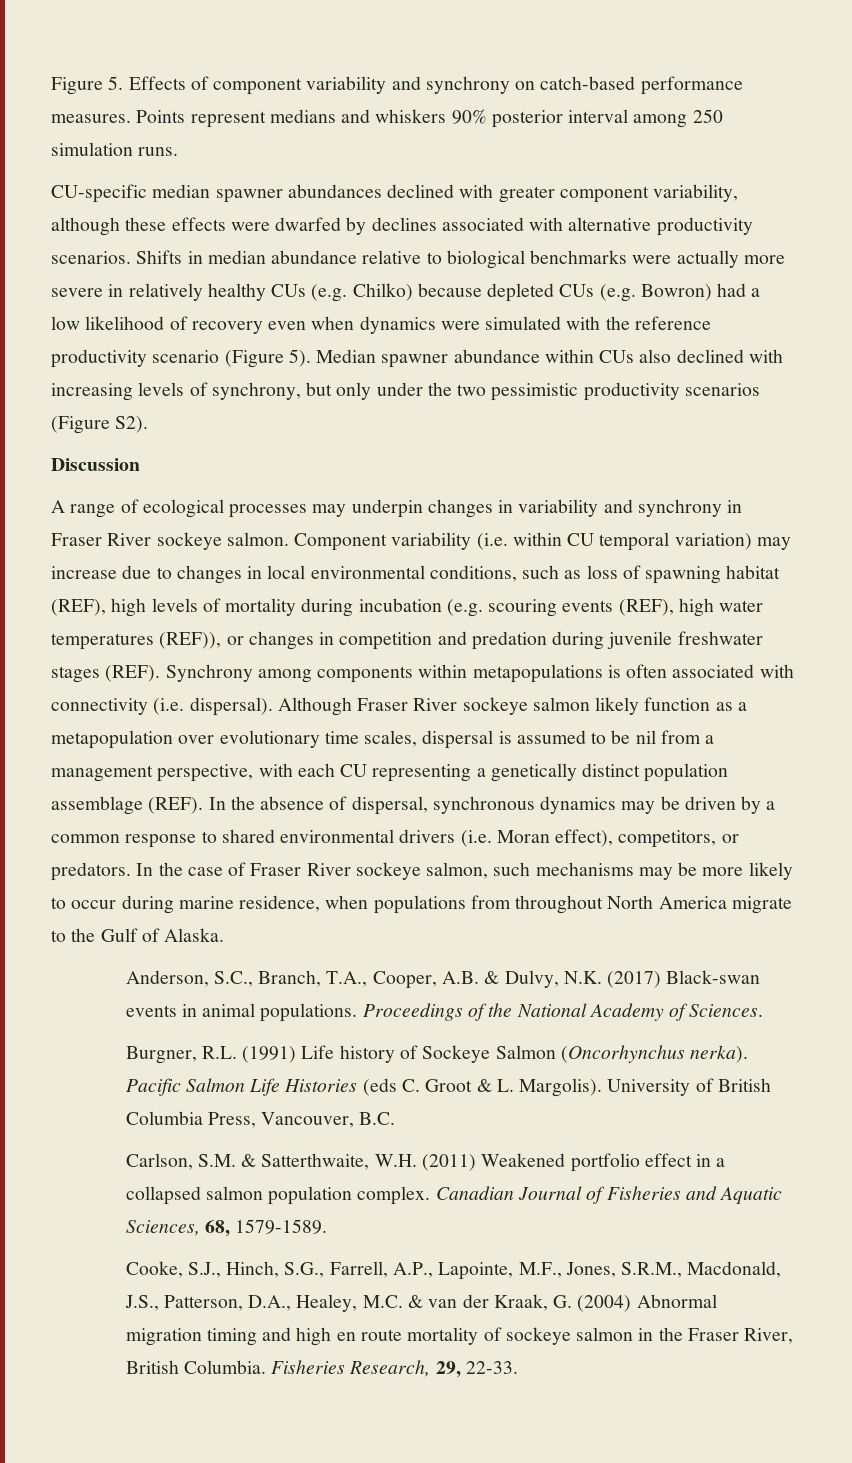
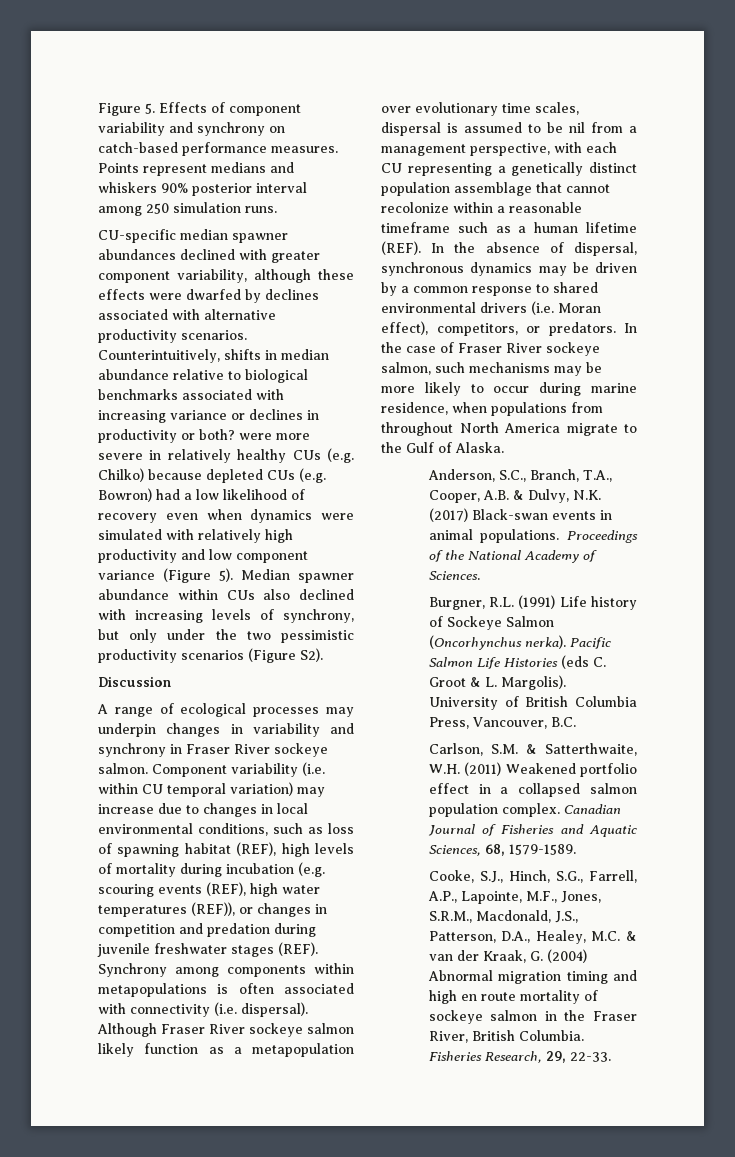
[136,250,183,264] Shifts -> [98,349,261,363] Counterintuitively, shifts
[632,250,739,268] were actually -> [182,389,284,400] [98,409,319,423] [98,429,272,443] associated with increasing variance or declines in productivity or both? were
[605,316,711,330] [51,349,220,368] the reference productivity scenario -> [198,529,293,543] [98,549,308,563] [98,570,155,580] relatively high productivity and low component variance
(143, 805) none -> [536,182,610,193] [381,202,582,213] [381,222,637,233] that cannot recolonize within a reasonable timeframe such as a human lifetime

